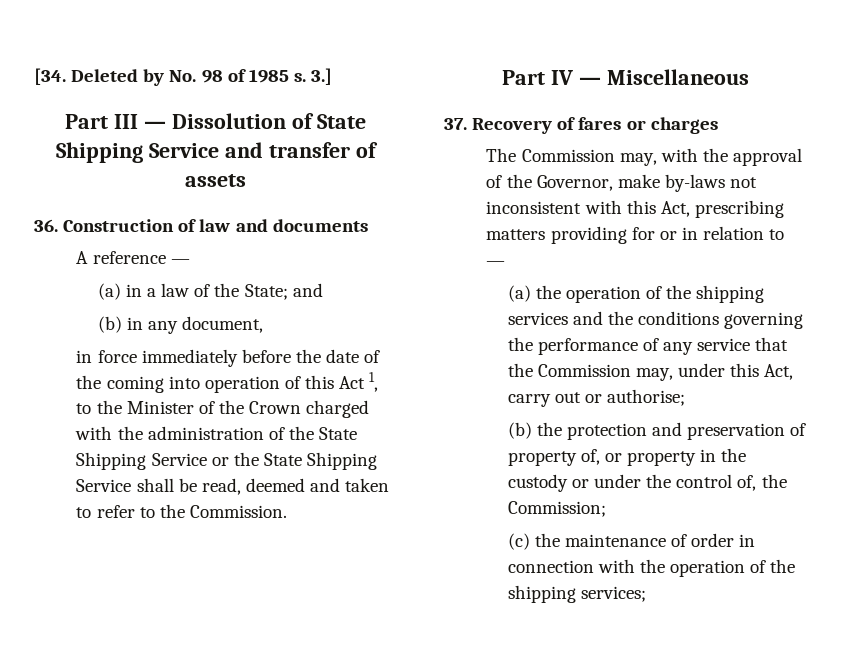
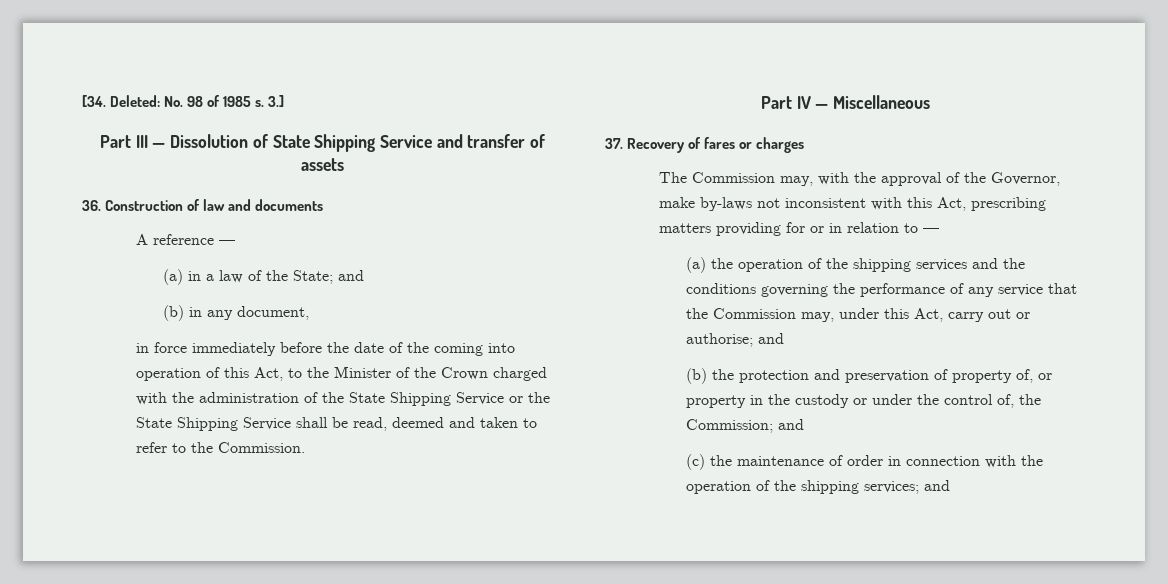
[71,69,165,86] Deleted by -> [110,95,161,107] Deleted:
[339,372,379,392] Act 1, -> [254,367,284,381] Act,
(686, 397) none -> [758,333,785,344] and
(606, 509) none -> [778,419,805,430] and
(646, 594) none -> [924,480,951,491] and

